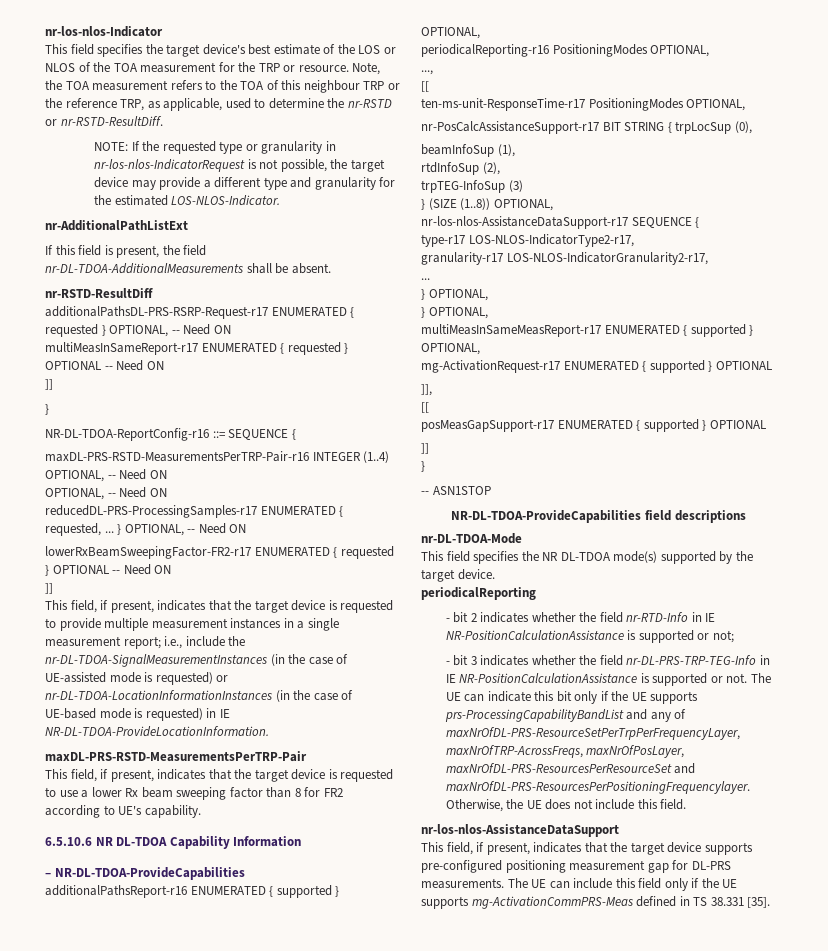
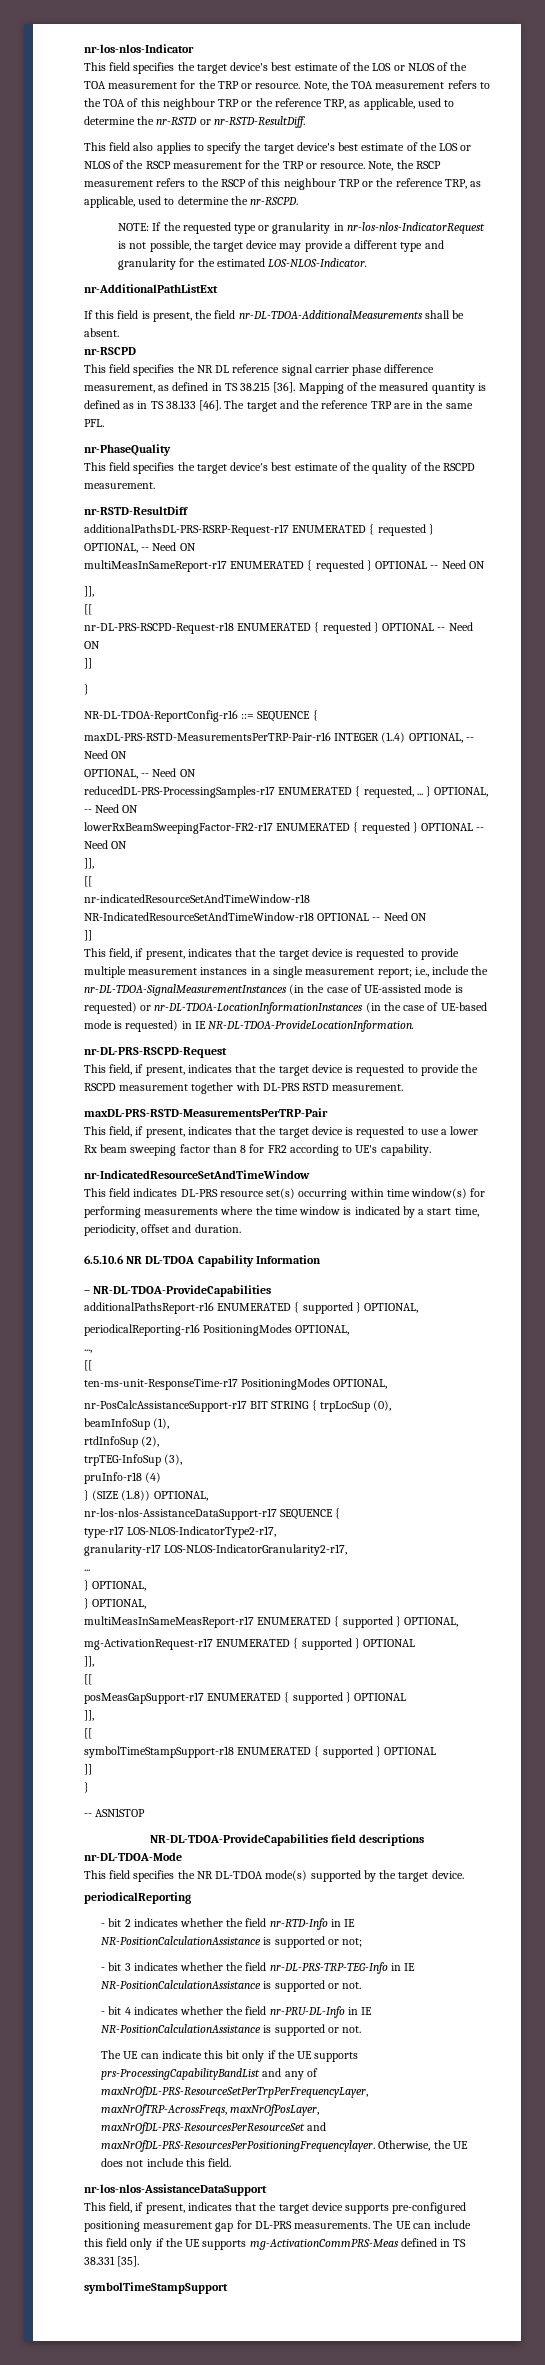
(163, 121) none -> [84,142,472,154] [84,160,441,171] [84,178,482,190] [84,196,299,208] // This field also applies to specify the target device's best estimate of the LOS or NLOS of the RSCP measurement for the TRP or resource. Note, the RSCP measurement refers to the RSCP of this neighbour TRP or the reference TRP, as applicable, used to determine the nr-RSCPD.
(331, 268) none -> [84,347,136,355] [84,364,435,376] [84,382,486,394] [84,400,473,412] [84,419,104,427] [84,444,171,456] [84,462,476,474] [84,482,155,489] // nr-RSCPD // This field specifies the NR DL reference signal carrier phase difference measurement, as defined in TS 38.215 [36]. Mapping of the measured quantity is defined as in TS 38.133 [46]. The target and the reference TRP are in the same PFL. // nr-PhaseQuality // This field specifies the target device′s best estimate of the quality of the RSCPD measurement.
(164, 365) none -> [84,586,94,597] [84,604,92,615] [84,622,473,634] [84,641,100,649] // ]], // [[ // nr-DL-PRS-RSCPD-Request-r18 ENUMERATED { requested } OPTIONAL -- Need ON
(172, 569) none -> [84,858,94,869] [84,876,92,887] [84,894,310,903] [84,912,427,921] // ]], // [[ // nr-indicatedResourceSetAndTimeWindow-r18 NR-IndicatedResourceSetAndTimeWindow-r18 OPTIONAL -- Need ON
(269, 731) none -> [84,1047,227,1058] [84,1064,479,1076] [84,1082,404,1094] // nr-DL-PRS-RSCPD-Request // This field, if present, indicates that the target device is requested to provide the RSCPD measurement together with DL-PRS RSTD measurement.
(201, 811) none -> [84,1170,310,1179] [84,1188,486,1200] [84,1206,479,1218] [84,1224,241,1236] // nr-IndicatedResourceSetAndTimeWindow // This field indicates DL-PRS resource set(s) occurring within time window(s) for performing measurements where the time window is indicated by a start time, periodicity, offset and duration.
[508,180,523,192] (3) -> [164,1454,183,1465] [84,1472,162,1484] (3), // pruInfo-r18 (4)
(766, 424) none -> [84,1710,94,1721] [84,1728,92,1739] [84,1746,437,1758] // ]], // [[ // symbolTimeStampSupport-r18 ENUMERATED { supported } OPTIONAL
(748, 678) none -> [101,2006,373,2018] [101,2024,361,2036] // - bit 4 indicates whether the field nr-PRU-DL-Info in IE NR-PositionCalculationAssistance is supported or not. //
(771, 902) none -> [84,2282,228,2294] // symbolTimeStampSupport

